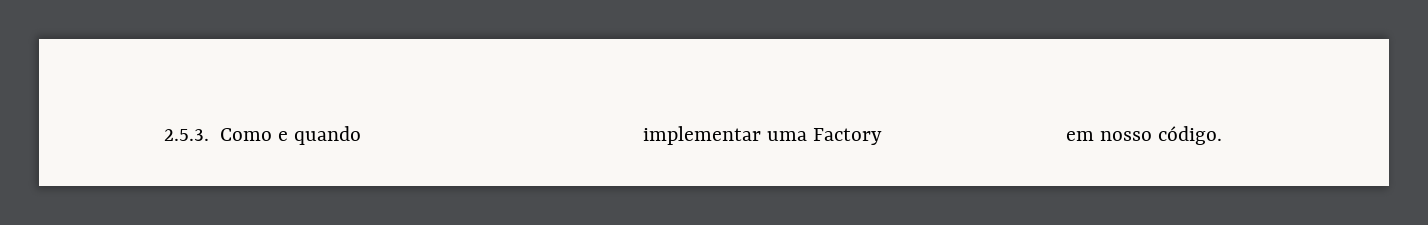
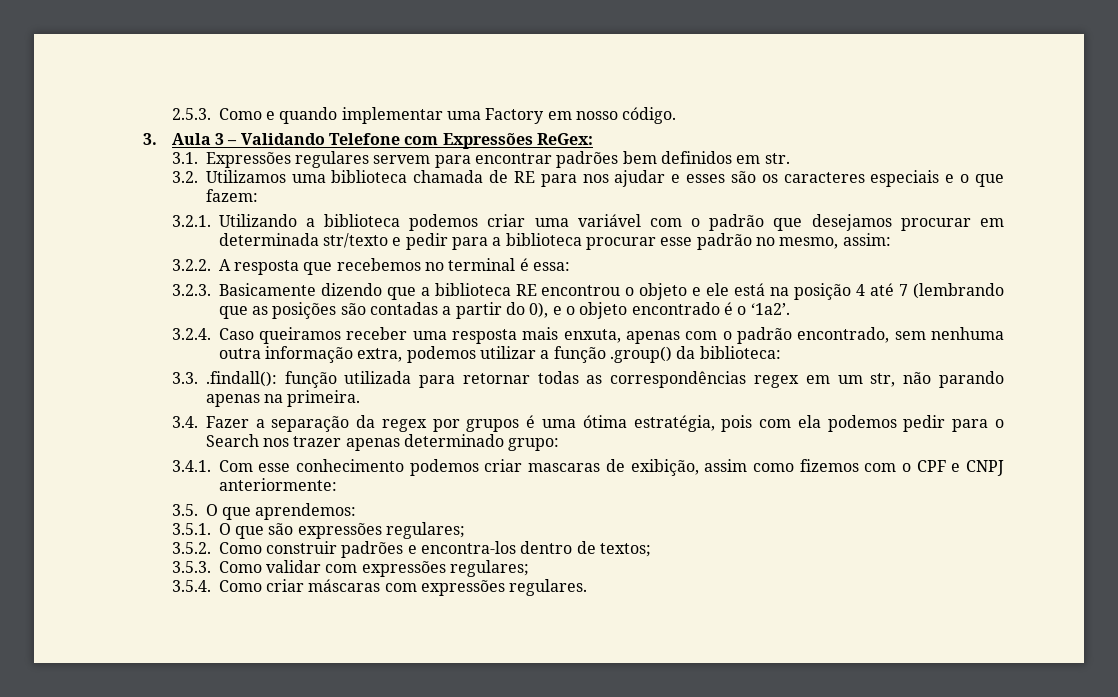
(1223, 135) none -> [142,133,593,149] [171,151,790,168] [171,170,1005,187] [205,189,258,202] [171,214,1005,231] [218,233,891,250] [171,258,570,275] [171,283,1005,300] [218,302,790,319] [171,327,1005,344] [218,346,781,363] [171,371,1005,388] [205,390,361,407] [171,415,1004,432] [205,434,560,451] [171,459,1004,476] [218,478,337,491] [171,503,357,520] [171,522,465,539] [171,541,651,558] [171,560,529,577] [171,579,588,596] // 3. Aula 3 – Validando Telefone com Expressões ReGex: // 3.1. Expressões regulares servem para encontrar padrões bem definidos em str. // 3.2. Utilizamos uma biblioteca chamada de RE para nos ajudar e esses são os caracteres especiais e o que fazem: // 3.2.1. Utilizando a biblioteca podemos criar uma variável com o padrão que desejamos procurar em determinada str/texto e pedir para a biblioteca procurar esse padrão no mesmo, assim: // 3.2.2. A resposta que recebemos no terminal é essa: // 3.2.3. Basicamente dizendo que a biblioteca RE encontrou o objeto e ele está na posição 4 até 7 (lembrando que as posições são contadas a partir do 0), e o objeto encontrado é o ‘1a2’. // 3.2.4. Caso queiramos receber uma resposta mais enxuta, apenas com o padrão encontrado, sem nenhuma outra informação extra, podemos utilizar a função .group() da biblioteca: // 3.3. .findall(): função utilizada para retornar todas as correspondências regex em um str, não parando apenas na primeira. // 3.4. Fazer a separação da regex por grupos é uma ótima estratégia, pois com ela podemos pedir para o Search nos trazer apenas determinado grupo: // 3.4.1. Com esse conhecimento podemos criar mascaras de exibição, assim como fizemos com o CPF e CNPJ anteriormente: // 3.5. O que aprendemos: // 3.5.1. O que são expressões regulares; // 3.5.2. Como construir padrões e encontra-los dentro de textos; // 3.5.3. Como validar com expressões regulares; // 3.5.4. Como criar máscaras com expressões regulares.

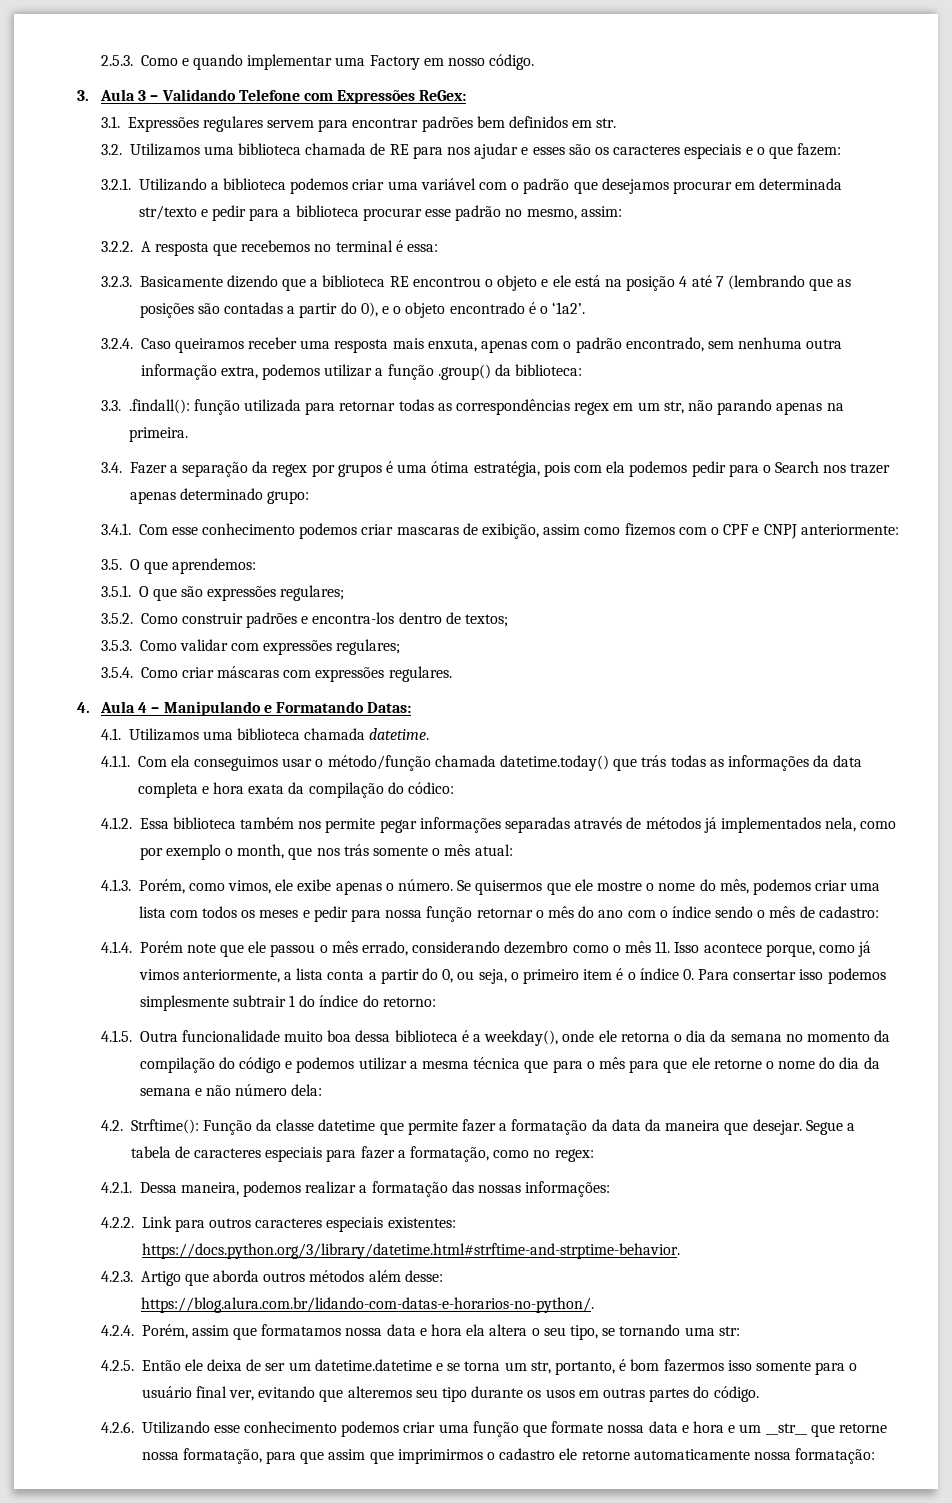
(588, 587) none -> [76,701,412,716] [100,728,430,741] [100,755,863,771] [137,782,455,798] [100,817,897,833] [139,844,513,860] [100,879,881,895] [138,906,879,922] [100,941,872,957] [138,968,886,984] [139,995,436,1011] [100,1030,891,1046] [139,1057,880,1073] [139,1084,323,1096] [100,1119,855,1135] [130,1146,594,1162] [100,1181,611,1197] [100,1216,456,1232] [141,1243,680,1259] [100,1270,443,1286] [140,1297,594,1313] [100,1324,740,1340] [100,1359,858,1375] [141,1386,759,1402] [100,1421,887,1437] [141,1448,876,1464] // 4. Aula 4 – Manipulando e Formatando Datas: // 4.1. Utilizamos uma biblioteca chamada datetime. // 4.1.1. Com ela conseguimos usar o método/função chamada datetime.today() que trás todas as informações da data completa e hora exata da compilação do códico: // 4.1.2. Essa biblioteca também nos permite pegar informações separadas através de métodos já implementados nela, como por exemplo o month, que nos trás somente o mês atual: // 4.1.3. Porém, como vimos, ele exibe apenas o número. Se quisermos que ele mostre o nome do mês, podemos criar uma lista com todos os meses e pedir para nossa função retornar o mês do ano com o índice sendo o mês de cadastro: // 4.1.4. Porém note que ele passou o mês errado, considerando dezembro como o mês 11. Isso acontece porque, como já vimos anteriormente, a lista conta a partir do 0, ou seja, o primeiro item é o índice 0. Para consertar isso podemos simplesmente subtrair 1 do índice do retorno: // 4.1.5. Outra funcionalidade muito boa dessa biblioteca é a weekday(), onde ele retorna o dia da semana no momento da compilação do código e podemos utilizar a mesma técnica que para o mês para que ele retorne o nome do dia da semana e não número dela: // 4.2. Strftime(): Função da classe datetime que permite fazer a formatação da data da maneira que desejar. Segue a tabela de caracteres especiais para fazer a formatação, como no regex: // 4.2.1. Dessa maneira, podemos realizar a formatação das nossas informações: // 4.2.2. Link para outros caracteres especiais existentes: https://docs.python.org/3/library/datetime.html#strftime-and-strptime-behavior. // 4.2.3. Artigo que aborda outros métodos além desse: https://blog.alura.com.br/lidando-com-datas-e-horarios-no-python/. // 4.2.4. Porém, assim que formatamos nossa data e hora ela altera o seu tipo, se tornando uma str: // 4.2.5. Então ele deixa de ser um datetime.datetime e se torna um str, portanto, é bom fazermos isso somente para o usuário final ver, evitando que alteremos seu tipo durante os usos em outras partes do código. // 4.2.6. Utilizando esse conhecimento podemos criar uma função que formate nossa data e hora e um __str__ que retorne nossa formatação, para que assim que imprimirmos o cadastro ele retorne automaticamente nossa formatação:

